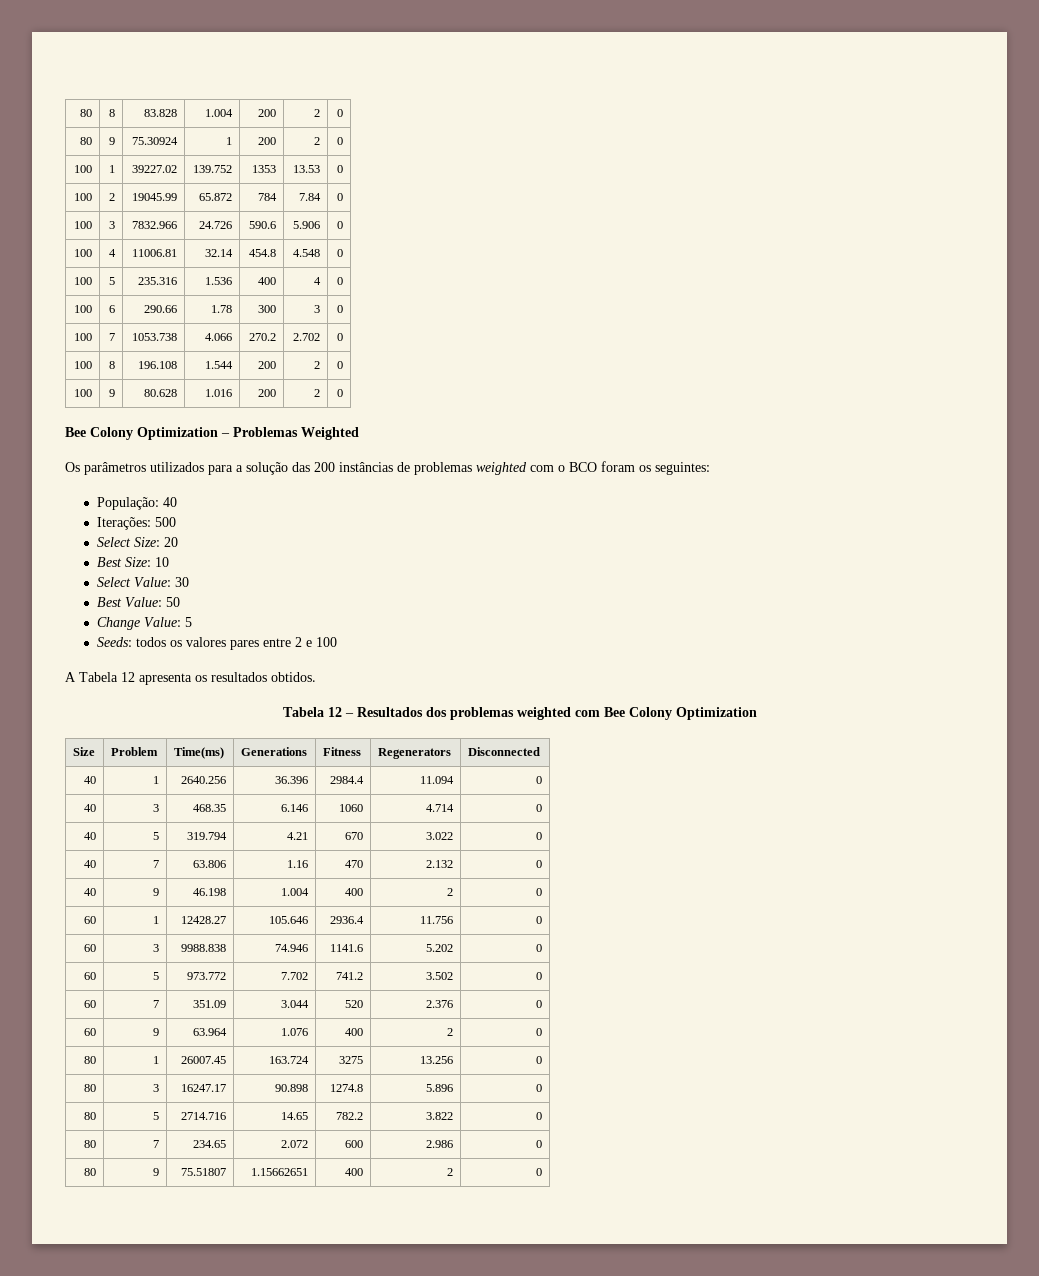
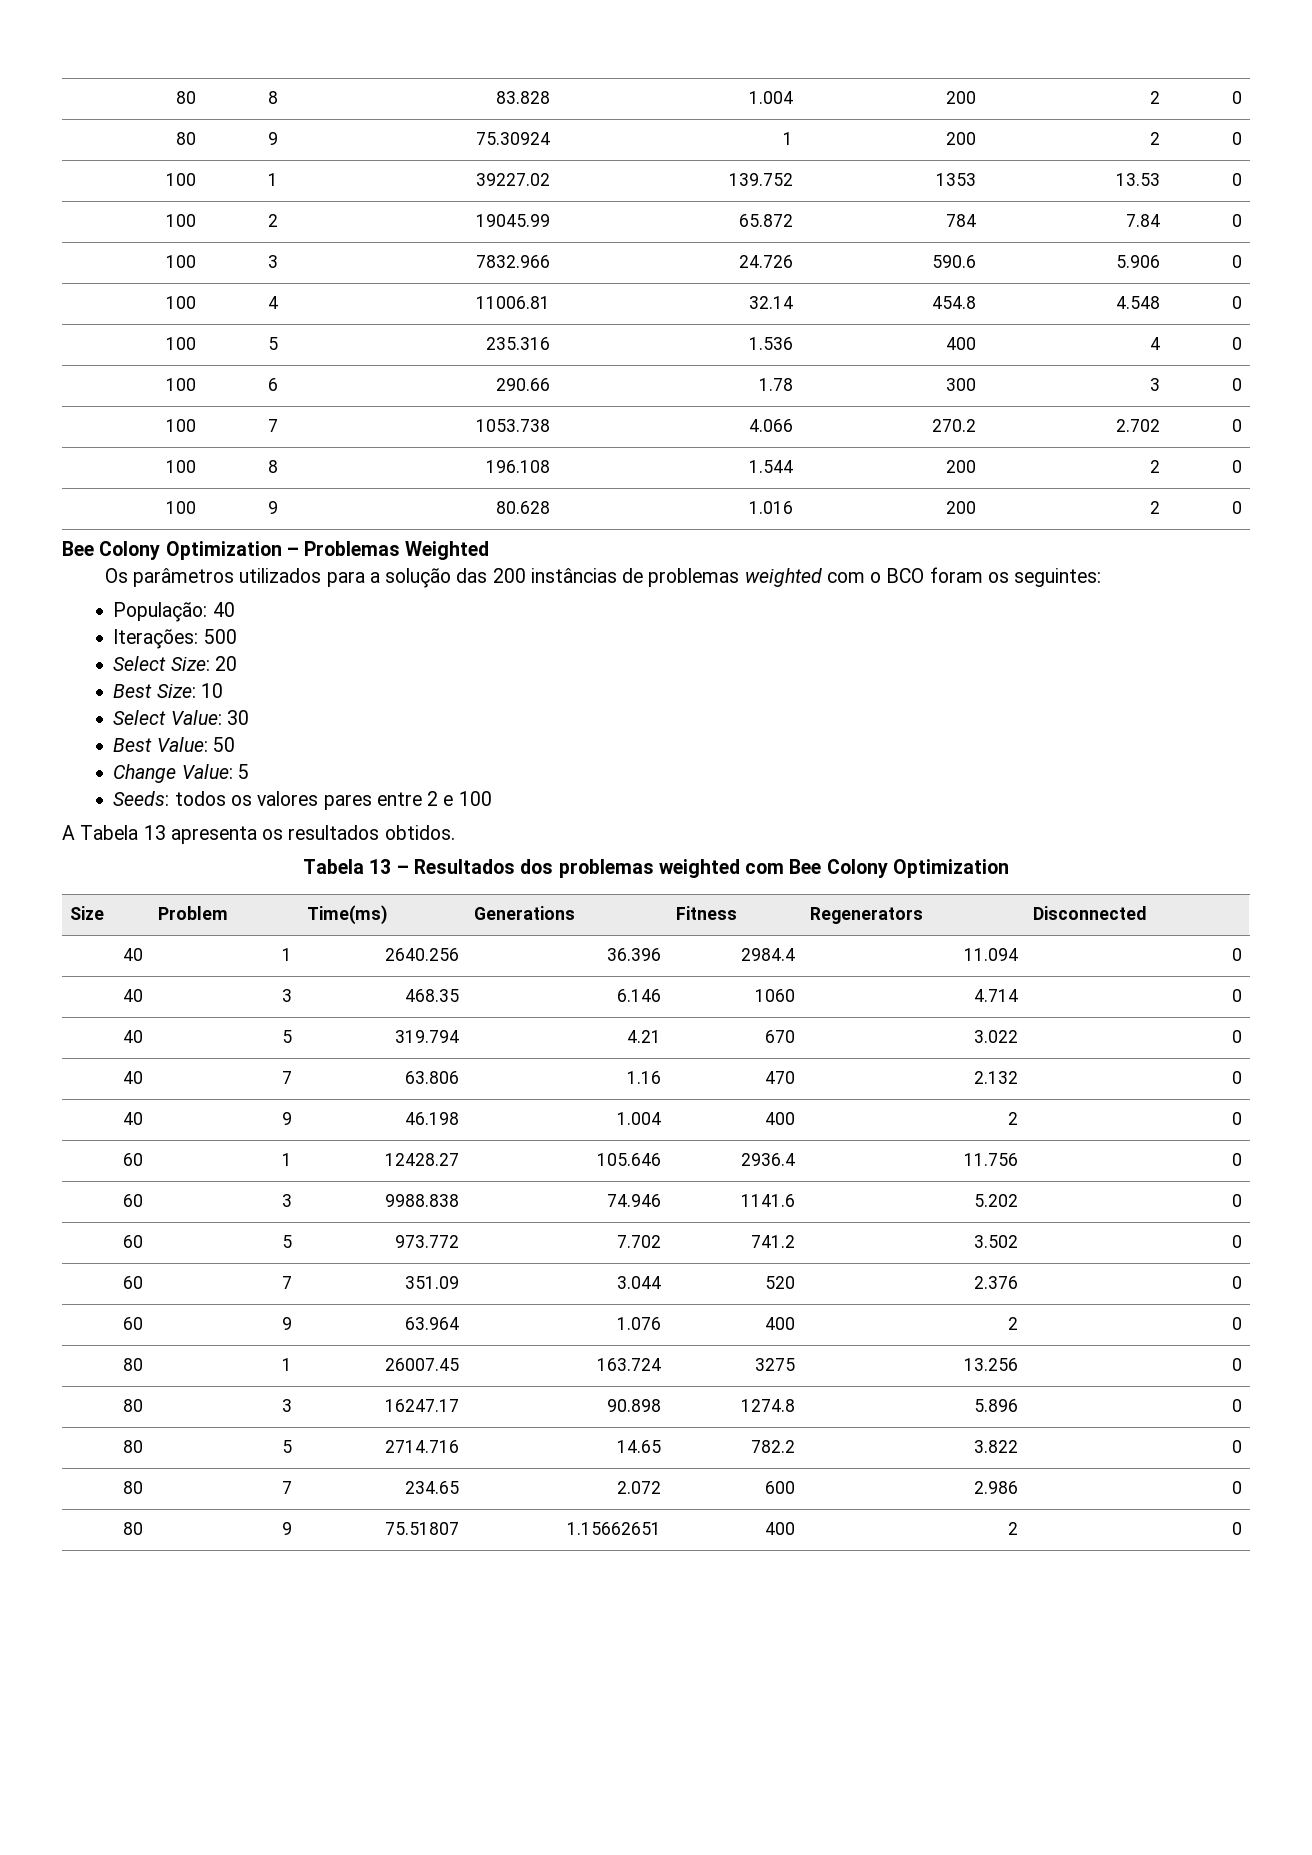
[121,672,135,682] 12 -> [143,825,166,840] 13
[327,707,342,717] 12 -> [369,859,392,874] 13

